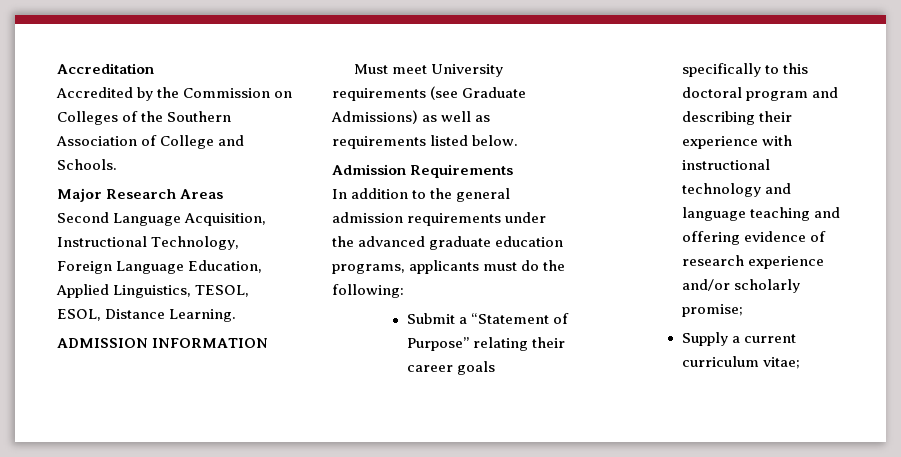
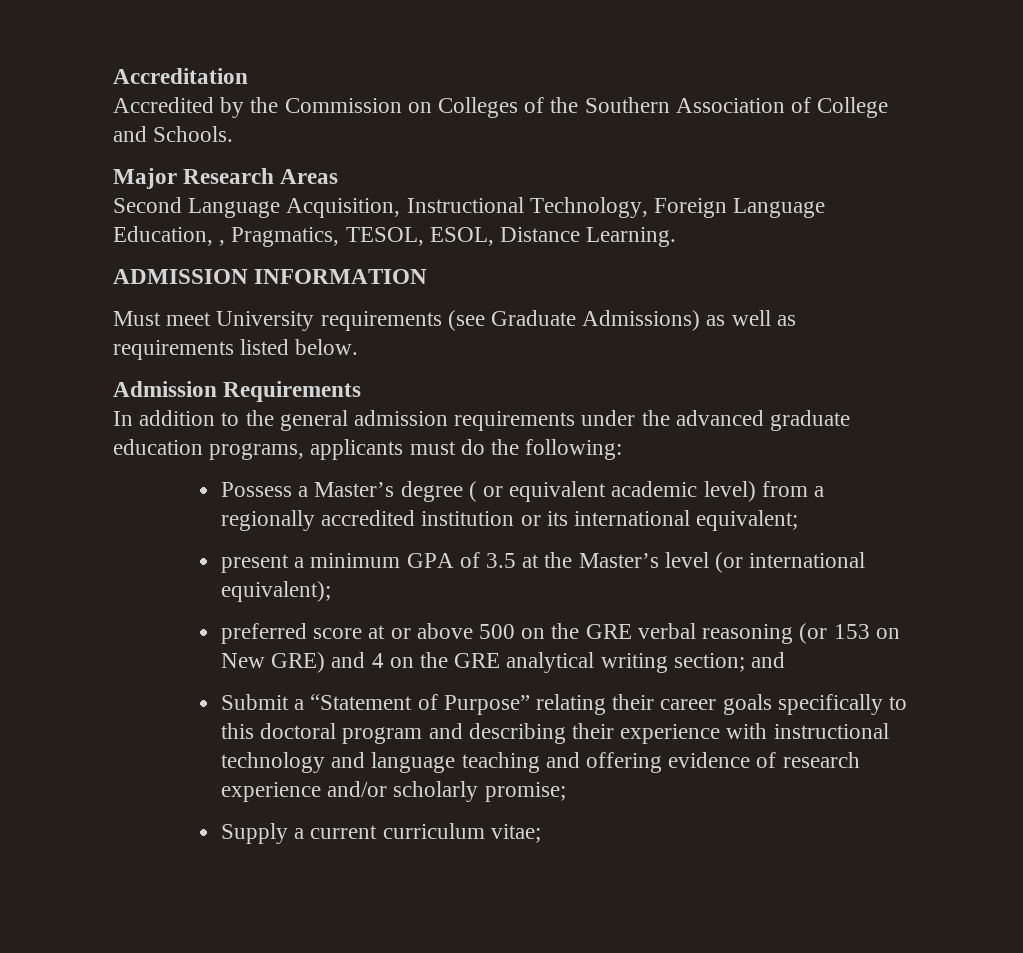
[56,284,192,298] Applied Linguistics, -> [219,227,340,247] , Pragmatics,
(404, 291) none -> [221,481,825,502] [221,510,799,531] [221,552,866,573] [221,581,332,602] [221,623,900,644] [221,652,786,673] // Possess a Master’s degree ( or equivalent academic level) from a regionally accredited institution or its international equivalent; // present a minimum GPA of 3.5 at the Master’s level (or international equivalent); // preferred score at or above 500 on the GRE verbal reasoning (or 153 on New GRE) and 4 on the GRE analytical writing section; and

